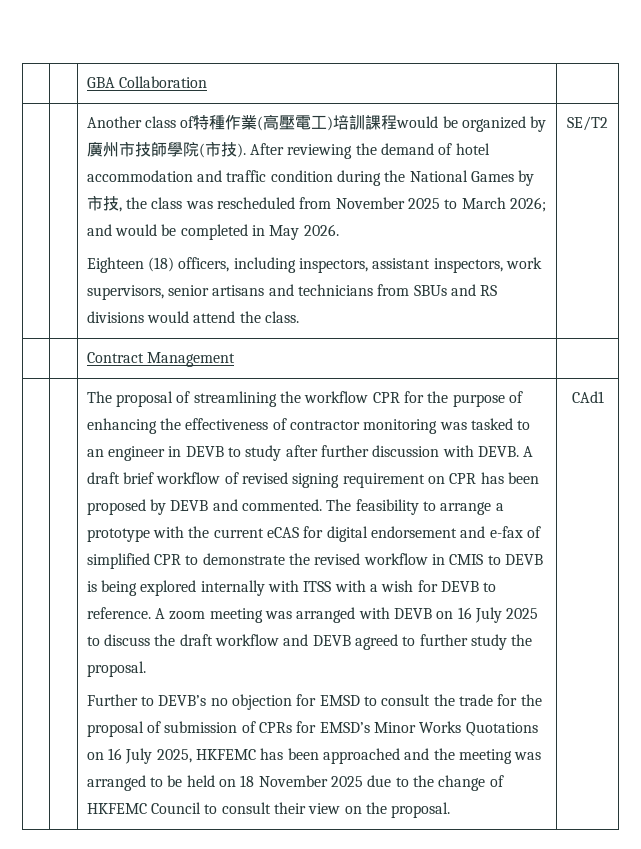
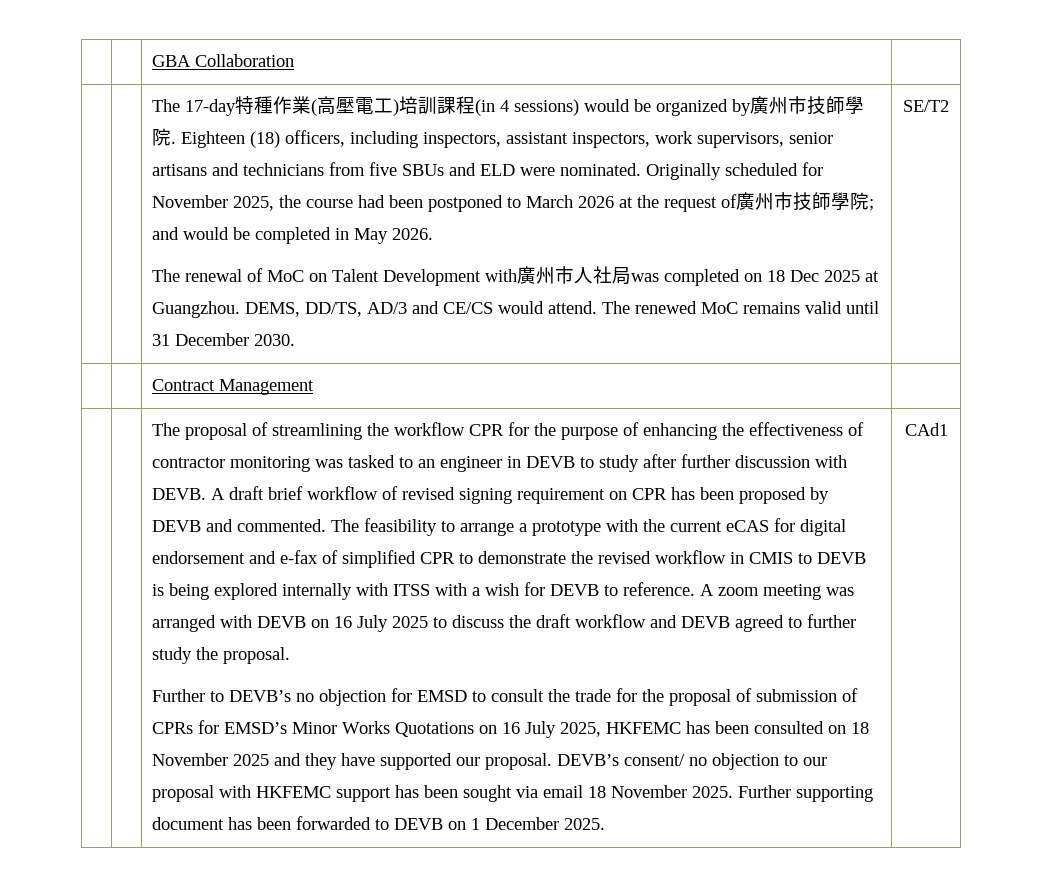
[86,116,195,128] Another class of -> [151,99,236,116] The 17-day
(398, 122) none -> [474,99,579,116] (in 4 sessions)
[198,141,490,159] [86,170,535,186] [86,195,546,212] [86,224,339,240] (市技). After reviewing the demand of hotel accommodation and traffic condition during the National Games by市技, the class was rescheduled from November 2025 to March 2026; and would be completed in May 2026. // -> [170,141,176,144] .
(410, 290) none -> [368,162,397,176] five
[480,285,498,296] [86,311,300,323] RS divisions would attend the class. -> [479,162,823,180] [151,192,874,212] [151,227,433,244] [151,266,879,286] [151,301,879,318] [151,333,295,346] ELD were nominated. Originally scheduled for November 2025, the course had been postponed to March 2026 at the request of廣州市技師學院; and would be completed in May 2026. // The renewal of MoC on Talent Development with廣州市人社局was completed on 18 Dec 2025 at Guangzhou. DEMS, DD/TS, AD/3 and CE/CS would attend. The renewed MoC remains valid until 31 December 2030.
[323,748,542,764] [86,775,504,791] [86,802,451,818] approached and the meeting was arranged to be held on 18 November 2025 due to the change of HKFEMC Council to consult their view on the proposal. -> [753,721,869,734] [151,753,827,770] [151,785,873,802] [151,816,605,830] consulted on 18 November 2025 and they have supported our proposal. DEVB’s consent/ no objection to our proposal with HKFEMC support has been sought via email 18 November 2025. Further supporting document has been forwarded to DEVB on 1 December 2025.

